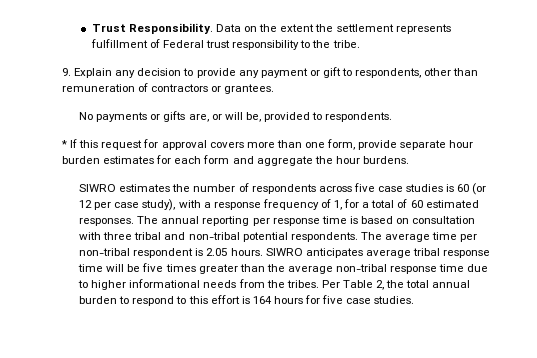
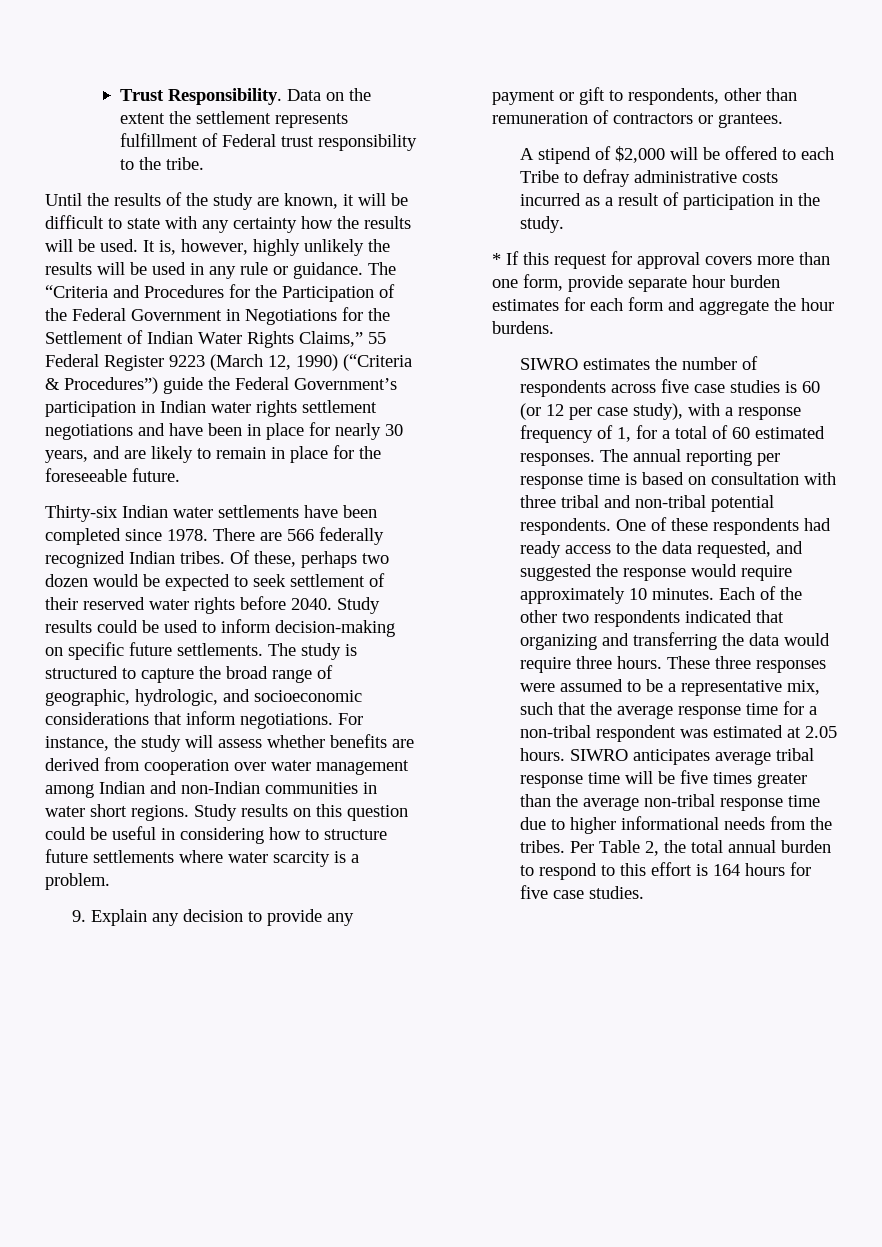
(360, 44) none -> [45,192,408,210] [45,215,411,233] [45,239,390,256] [45,262,396,279] [45,284,395,302] [45,307,390,325] [45,330,386,348] [45,354,412,371] [45,377,397,394] [45,400,377,417] [45,422,403,440] [45,445,381,463] [45,468,180,482] [45,505,377,522] [45,527,384,545] [45,550,389,568] [45,573,385,591] [45,596,380,614] [45,619,395,637] [45,642,357,660] [45,665,333,683] [45,689,362,706] [45,711,363,729] [45,734,414,752] [45,757,409,775] [45,781,377,798] [45,804,408,821] [45,826,387,844] [45,849,359,867] [45,873,110,890] // Until the results of the study are known, it will be difficult to state with any certainty how the results will be used. It is, however, highly unlikely the results will be used in any rule or guidance. The “Criteria and Procedures for the Participation of the Federal Government in Negotiations for the Settlement of Indian Water Rights Claims,” 55 Federal Register 9223 (March 12, 1990) (“Criteria & Procedures”) guide the Federal Government’s participation in Indian water rights settlement negotiations and have been in place for nearly 30 years, and are likely to remain in place for the foreseeable future. // Thirty-six Indian water settlements have been completed since 1978. There are 566 federally recognized Indian tribes. Of these, perhaps two dozen would be expected to seek settlement of their reserved water rights before 2040. Study results could be used to inform decision-making on specific future settlements. The study is structured to capture the broad range of geographic, hydrologic, and socioeconomic considerations that inform negotiations. For instance, the study will assess whether benefits are derived from cooperation over water management among Indian and non-Indian communities in water short regions. Study results on this question could be useful in considering how to structure future settlements where water scarcity is a problem.
[79,111,393,122] No payments or gifts are, or will be, provided to respondents. -> [519,146,834,164] [519,169,778,187] [519,192,820,210] [519,216,564,233] A stipend of $2,000 will be offered to each Tribe to defray administrative costs incurred as a result of participation in the study.
[360,232,478,242] [79,248,204,258] The average time per non-tribal respondent is -> [615,517,831,535] [519,541,803,558] [519,564,792,581] [519,586,802,604] [519,610,784,627] [519,632,830,650] [519,656,826,673] [519,679,820,696] [519,701,817,719] [519,725,801,742] One of these respondents had ready access to the data requested, and suggested the response would require approximately 10 minutes. Each of the other two respondents indicated that organizing and transferring the data would require three hours. These three responses were assumed to be a representative mix, such that the average response time for a non-tribal respondent was estimated at

